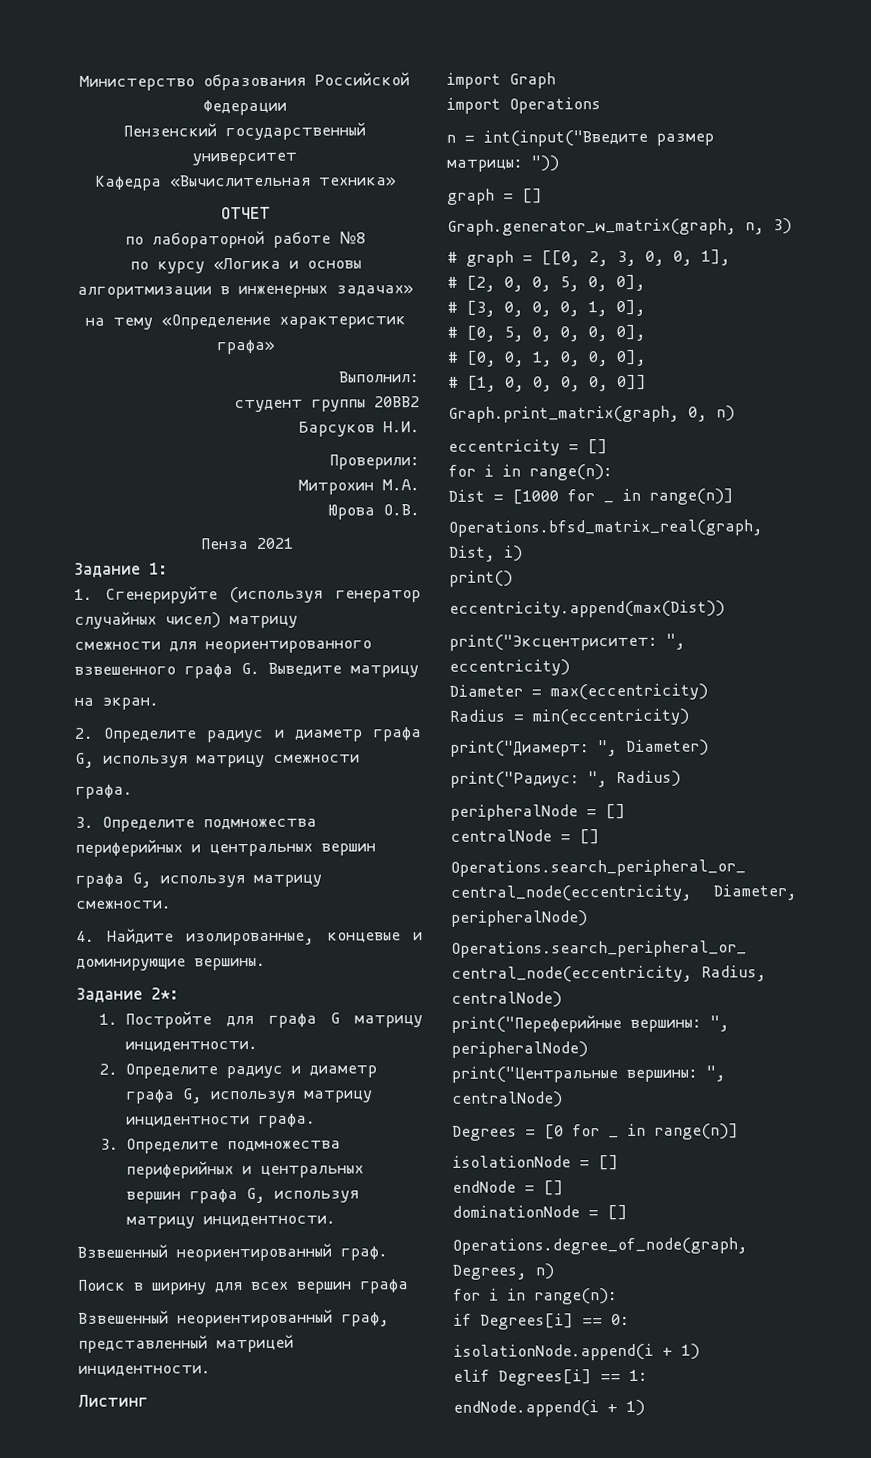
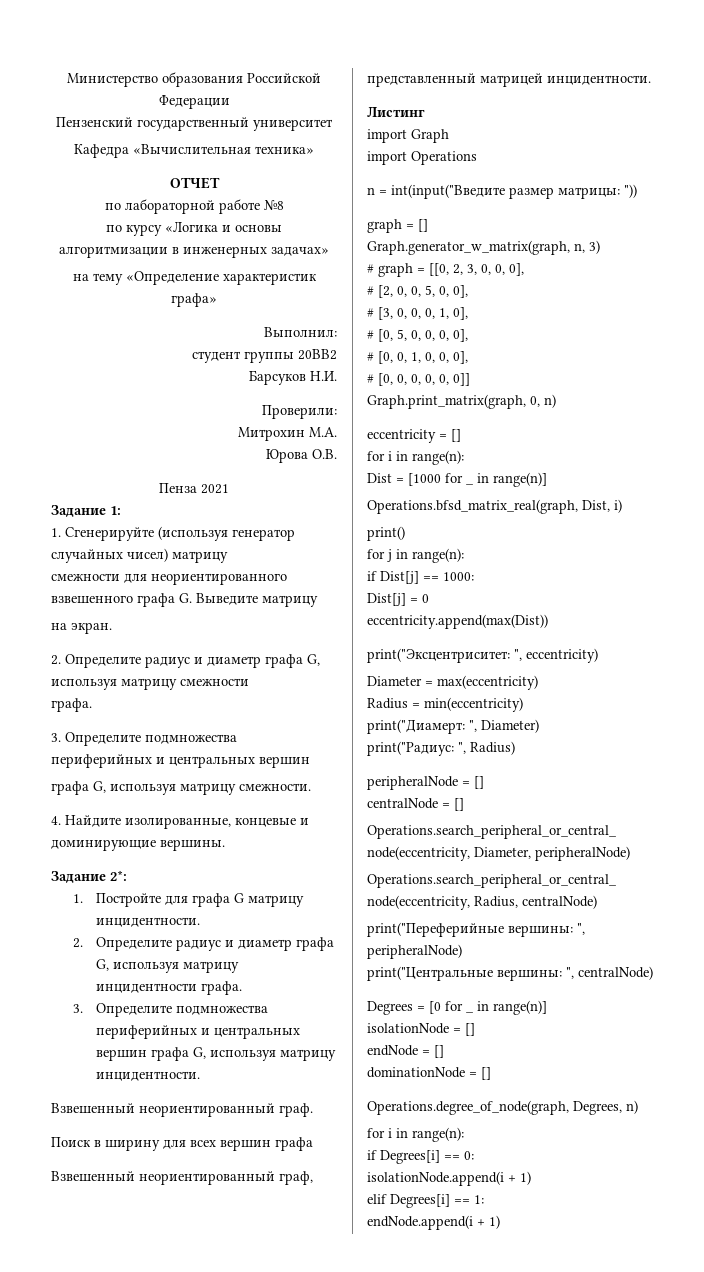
[701,249,731,266] 1], -> [509,263,524,276] 0],
[467,375,497,392] [1, -> [378,373,393,386] [0,
(513, 578) none -> [367,548,464,563] [367,571,474,584] [367,593,429,606] // for j in range(n): // if Dist[j] == 1000: // Dist[j] = 0

